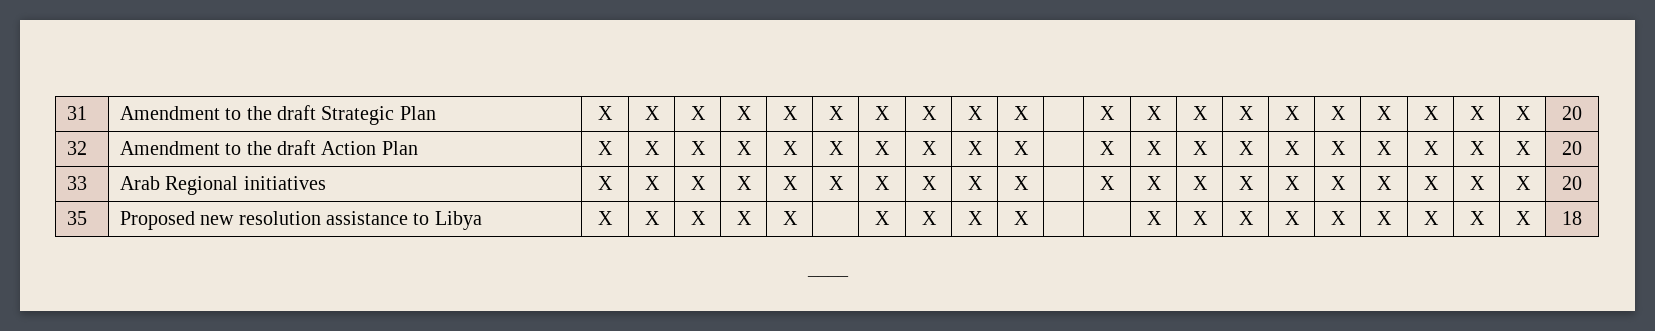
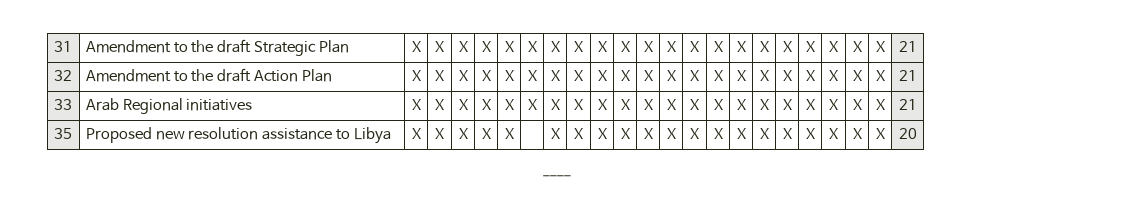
(1029, 113) none -> [643,41,653,52] [666,41,676,52] [690,41,699,52] [713,41,723,52] [736,41,746,52] [759,41,769,52] [782,41,792,52] [805,41,815,52] [829,41,838,52] [852,41,862,52] [875,41,885,52] [898,41,917,52] [53,70,72,81] [85,68,333,82] [411,70,421,81] [435,70,444,81] [458,70,468,81] [481,70,491,81] [504,70,514,81] [527,70,537,81] [550,70,560,81] [574,70,583,81] [597,70,607,81] [620,70,630,81] [643,70,653,81] [666,70,676,81] [690,70,699,81] [713,70,723,81] [736,70,746,81] [759,70,769,81] [782,70,792,81] [805,70,815,81] [829,70,838,81] [852,70,862,81] [875,70,885,81] [898,70,917,81] [53,99,72,110] [85,98,253,114] [411,99,421,110] [435,99,444,110] [458,99,468,110] [481,99,491,110] [504,99,514,110] [527,99,537,110] [550,99,560,110] [574,99,583,110] [597,99,607,110] [620,99,630,110] [643,99,653,110] [666,99,676,110] [690,99,699,110] [713,99,723,110] [736,99,746,110] [759,99,769,110] [782,99,792,110] [805,99,815,110] [829,99,838,110] [852,99,862,110] [875,99,885,110] [898,99,917,110] [53,128,72,139] [85,127,392,144] [411,128,421,139] [435,128,444,139] [458,128,468,139] [481,128,491,139] [504,128,514,139] | X | X | X | X | X | X | X | X | X | X | X | 21 // 32 | Amendment to the draft Action Plan | X | X | X | X | X | X | X | X | X | X | X | X | X | X | X | X | X | X | X | X | X | 21 // 33 | Arab Regional initiatives | X | X | X | X | X | X | X | X | X | X | X | X | X | X | X | X | X | X | X | X | X | 21 // 35 | Proposed new resolution assistance to Libya | X | X | X | X | X
[1562,106,1582,120] [66,141,87,155] [119,140,418,155] [598,141,613,155] [644,141,660,155] [690,141,706,155] [736,141,752,155] [782,141,798,155] [828,141,844,155] [875,141,890,155] [921,141,937,155] [967,141,983,155] [1013,141,1029,155] [1100,141,1115,155] [1146,141,1162,155] [1192,141,1208,155] [1238,141,1254,155] [1284,141,1300,155] [1330,141,1346,155] [1377,141,1392,155] [1423,141,1439,155] [1469,141,1485,155] [1515,141,1531,155] [1562,141,1582,155] [66,176,87,190] [119,176,326,195] [598,176,613,190] [644,176,660,190] [690,176,706,190] [736,176,752,190] [782,176,798,190] [828,176,844,190] [875,176,890,190] [921,176,937,190] [967,176,983,190] [1013,176,1029,190] [1100,176,1115,190] [1146,176,1162,190] [1192,176,1208,190] [1238,176,1254,190] [1284,176,1300,190] [1330,176,1346,190] [1377,176,1392,190] [1423,176,1439,190] [1469,176,1485,190] [1515,176,1531,190] [1562,176,1582,190] [66,211,87,225] [119,211,482,230] [598,211,613,225] [644,211,660,225] [690,211,706,225] [736,211,752,225] [782,211,798,225] [875,211,890,225] [921,211,937,225] [967,211,983,225] [1013,211,1029,225] [1146,211,1162,225] [1192,211,1208,225] [1238,211,1254,225] [1284,211,1300,225] [1330,211,1346,225] [1377,211,1392,225] [1423,211,1439,225] [1469,211,1485,225] [1515,211,1531,225] [1562,211,1582,225] | 20 // 32 | Amendment to the draft Action Plan | X | X | X | X | X | X | X | X | X | X | | X | X | X | X | X | X | X | X | X | X | 20 // 33 | Arab Regional initiatives | X | X | X | X | X | X | X | X | X | X | | X | X | X | X | X | X | X | X | X | X | 20 // 35 | Proposed new resolution assistance to Libya | X | X | X | X | X | | X | X | X | X | | | X | X | X | X | X | X | X | X | X | 18 -> [782,128,792,139] [805,128,815,139] [829,128,838,139] [852,128,862,139] [875,128,885,139] [898,128,917,139] | X | X | X | X | X | 20

